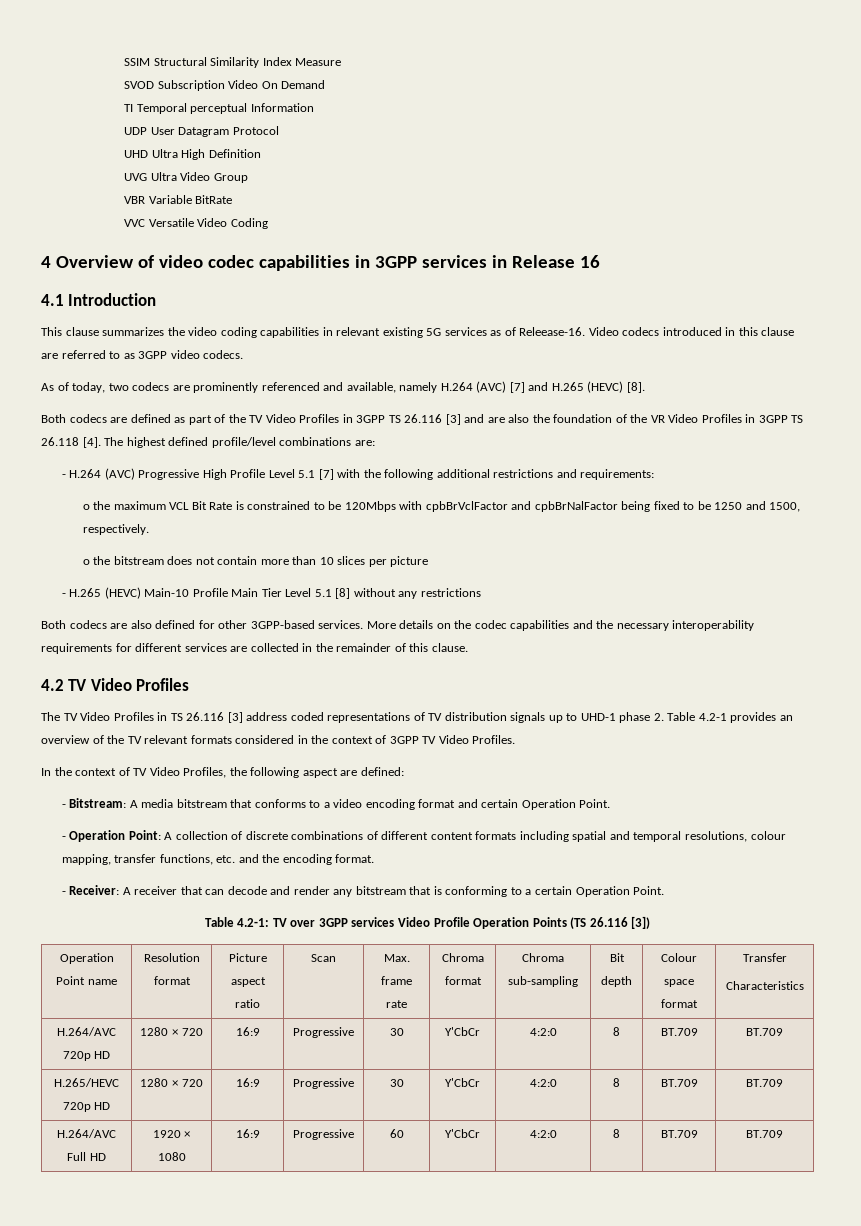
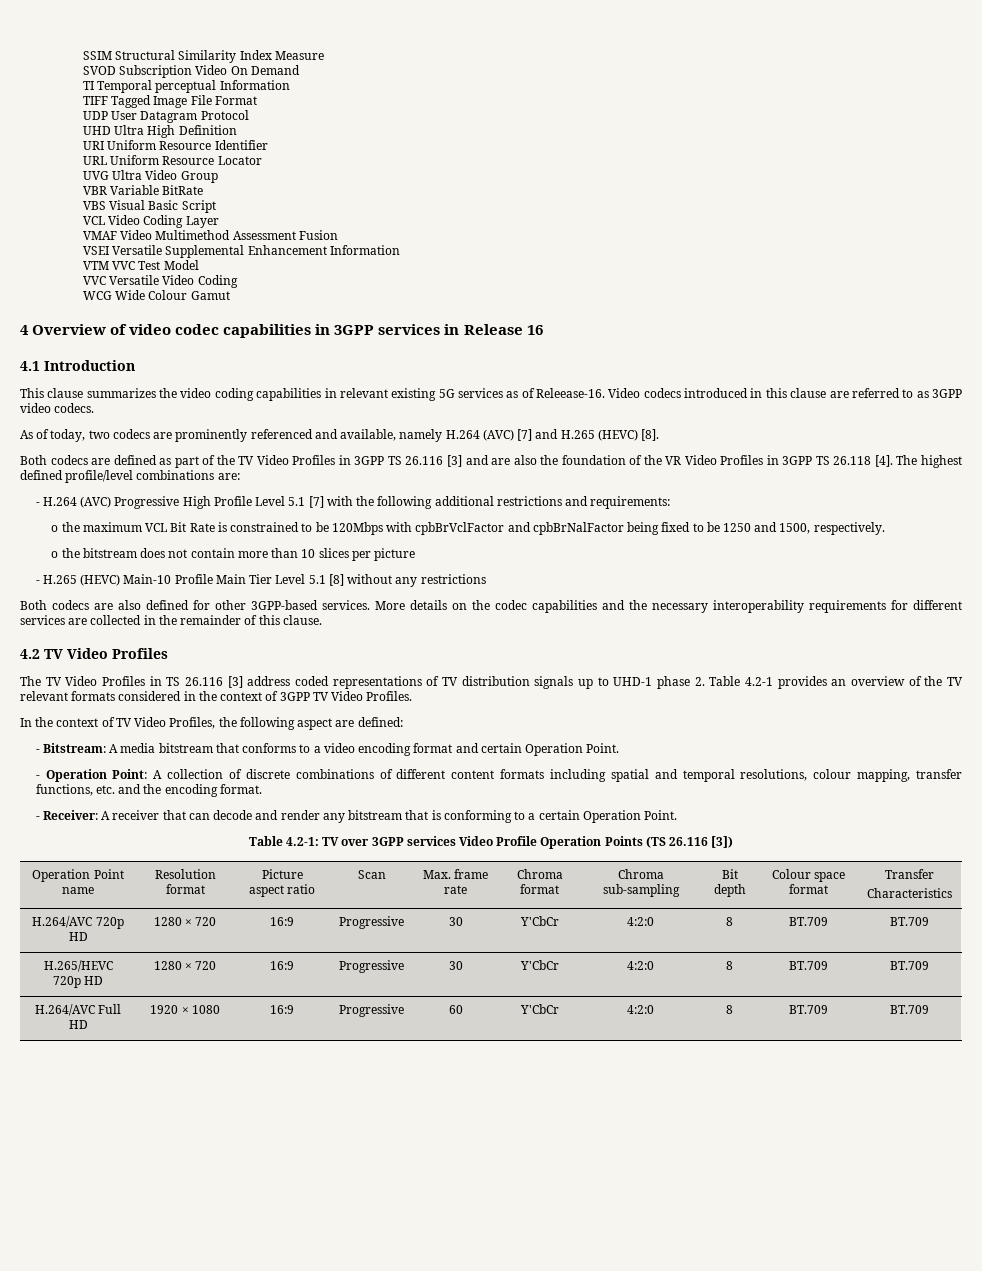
(314, 107) none -> [82,95,257,108] // TIFF Tagged Image File Format
(261, 153) none -> [82,140,268,150] [82,155,262,165] // URI Uniform Resource Identifier // URL Uniform Resource Locator
(233, 199) none -> [82,200,216,213] [82,215,219,228] [82,230,338,240] [82,245,400,258] [82,260,199,270] // VBS Visual Basic Script // VCL Video Coding Layer // VMAF Video Multimethod Assessment Fusion // VSEI Versatile Supplemental Enhancement Information // VTM VVC Test Model
(268, 223) none -> [82,290,230,300] // WCG Wide Colour Gamut

